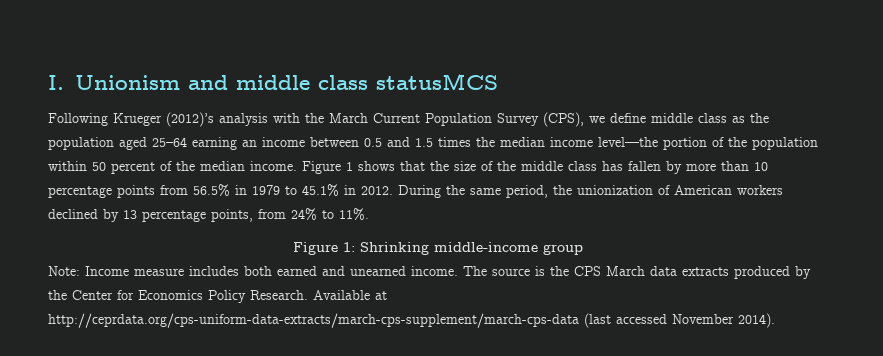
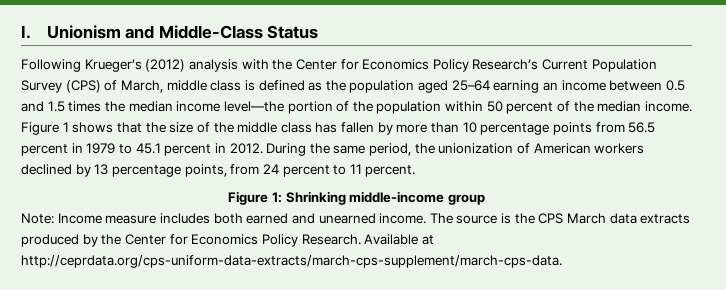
[235,73,498,90] middle class statusMCS -> [158,25,319,39] Middle-Class Status
[113,112,214,127] Krueger (2012)’s -> [84,59,186,72] Krueger’s (2012)
[329,112,727,127] March Current Population Survey (CPS), we define middle class -> [295,59,657,72] [21,80,305,93] Center for Economics Policy Research’s Current Population Survey (CPS) of March, middle class is defined
[193,184,230,197] 56.5% -> [628,122,656,133] [21,144,68,156] 56.5 percent
[302,184,339,197] 45.1% -> [135,143,212,156] 45.1 percent
[291,208,369,221] 24% to 11%. -> [262,164,416,177] 24 percent to 11 percent.
[48,313,775,328] http://ceprdata.org/cps-uniform-data-extracts/march-cps-supplement/march-cps-data (last accessed November 2014). -> [21,255,562,268] http://ceprdata.org/cps-uniform-data-extracts/march-cps-supplement/march-cps-data.

